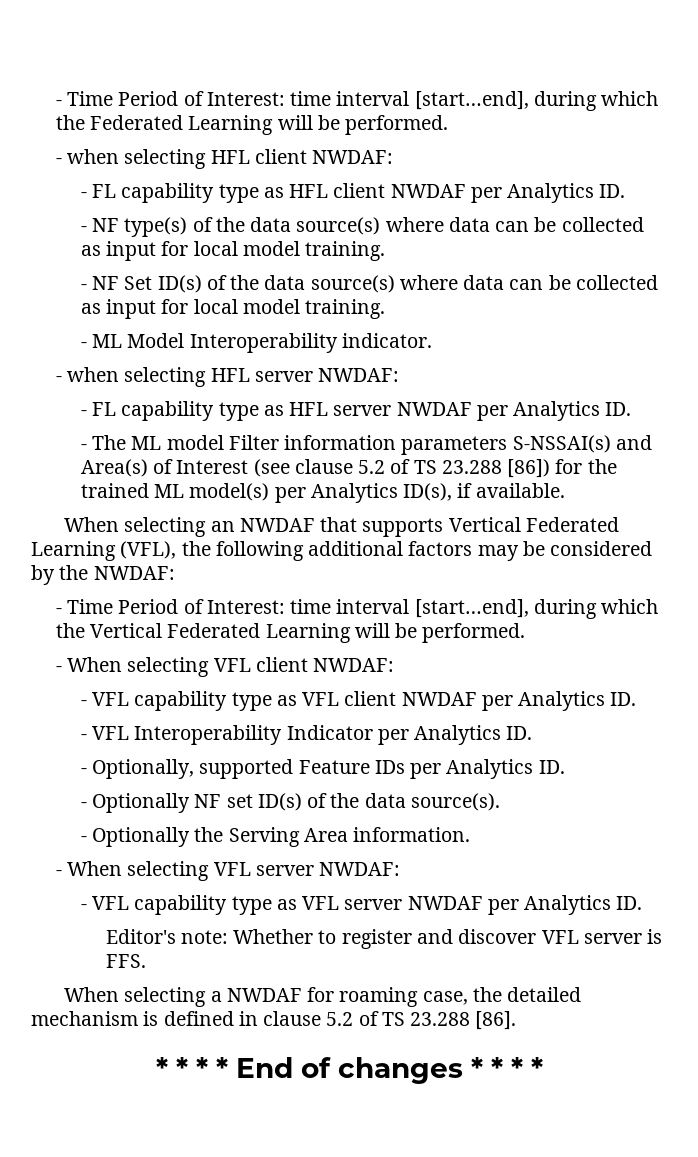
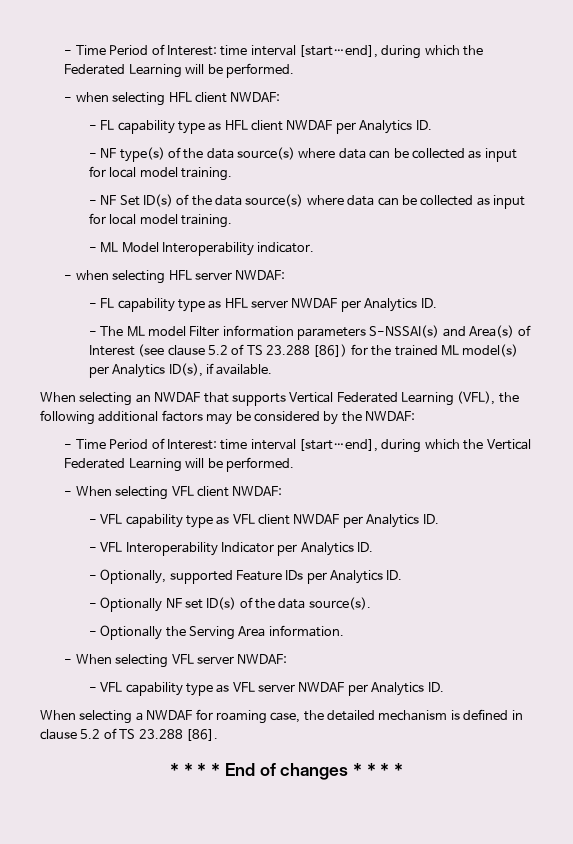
[105,929,663,949] [105,954,146,968] // Editor's note: Whether to register and discover VFL server is FFS. -> (444, 687) none

